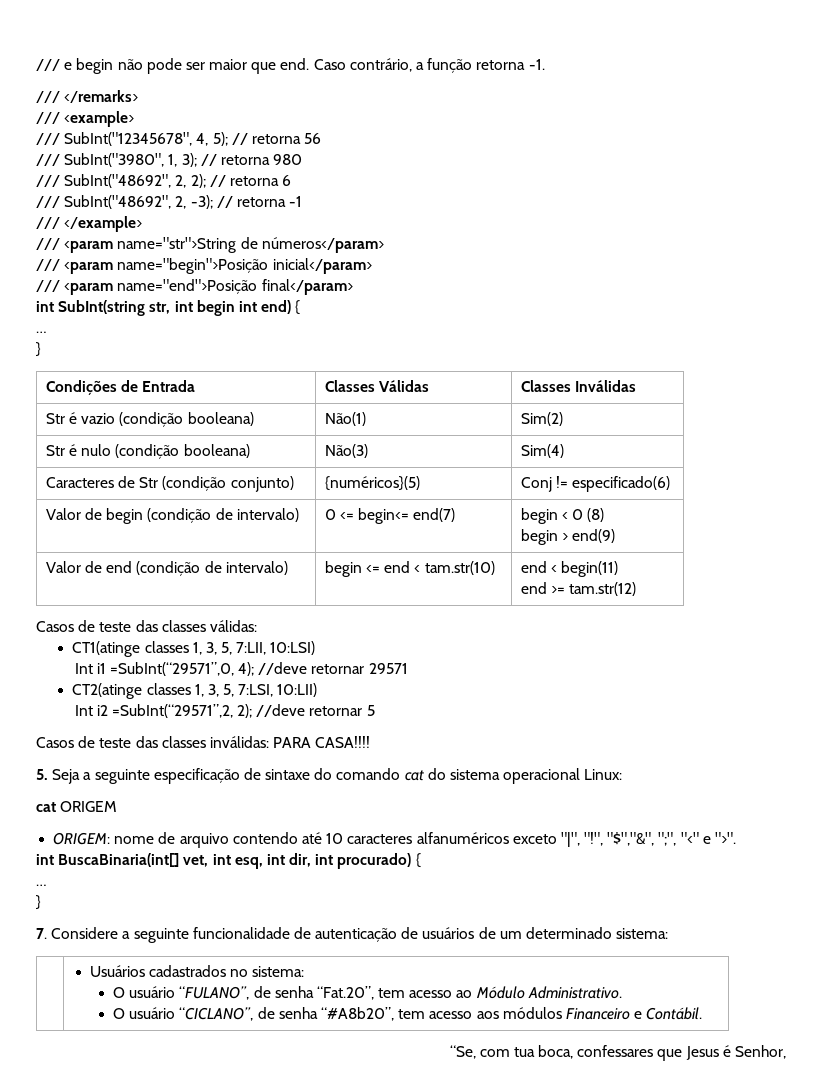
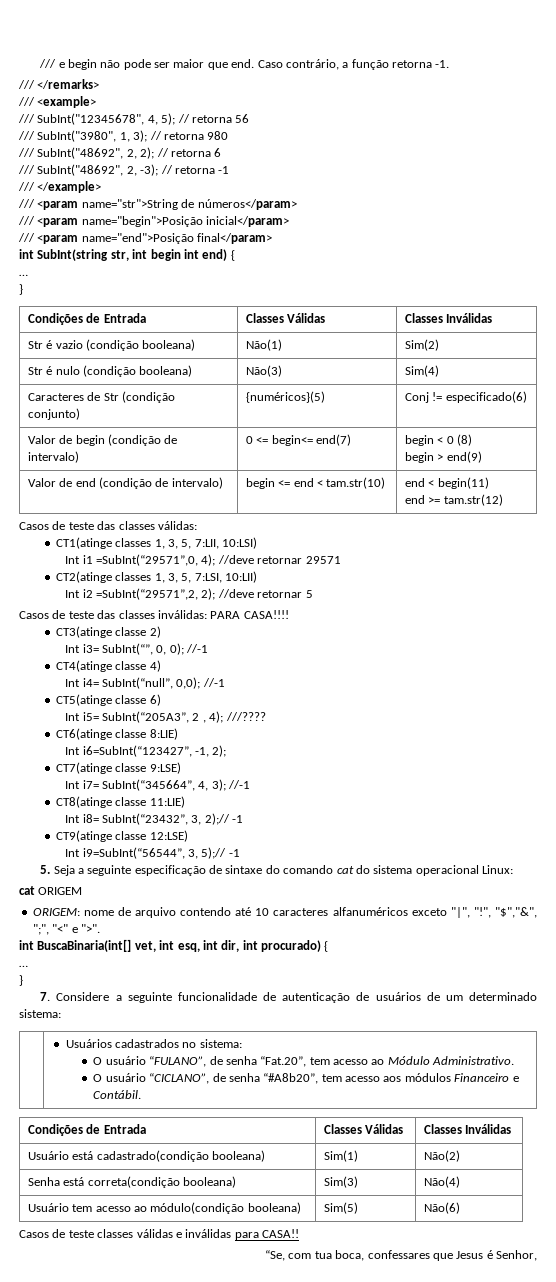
(371, 742) none -> [55,626,161,638] [65,643,209,655] [55,660,161,672] [65,677,225,689] [55,694,161,706] [65,711,266,723] [55,728,178,740] [65,745,227,757] [55,762,181,774] [65,779,251,791] [55,796,185,808] [65,813,244,825] [55,830,188,842] [65,847,240,859] // CT3(atinge classe 2) // Int i3= SubInt(“”, 0, 0); //-1 // CT4(atinge classe 4) // Int i4= SubInt(“null”, 0,0); //-1 // CT5(atinge classe 6) // Int i5= SubInt(“205A3”, 2 , 4); ///???? // CT6(atinge classe 8:LIE) // Int i6=SubInt(“123427”, -1, 2); // CT7(atinge classe 9:LSE) // Int i7= SubInt(“345664”, 4, 3); //-1 // CT8(atinge classe 11:LIE) // Int i8= SubInt(“23432”, 3, 2);// -1 // CT9(atinge classe 12:LSE) // Int i9=SubInt(“56544”, 3, 5);// -1
(703, 1013) none -> [27,1124,146,1136] [323,1124,404,1134] [423,1124,512,1134] [27,1150,266,1162] [323,1150,358,1162] [423,1150,460,1162] [27,1176,237,1188] [323,1176,358,1188] [423,1176,460,1188] [27,1202,301,1214] [323,1202,358,1214] [423,1202,460,1214] [19,1229,299,1240] // Condições de Entrada | Classes Válidas | Classes Inválidas // Usuário está cadastrado(condição booleana) | Sim(1) | Não(2) // Senha está correta(condição booleana) | Sim(3) | Não(4) // Usuário tem acesso ao módulo(condição booleana) | Sim(5) | Não(6) // Casos de teste classes válidas e inválidas para CASA!!

